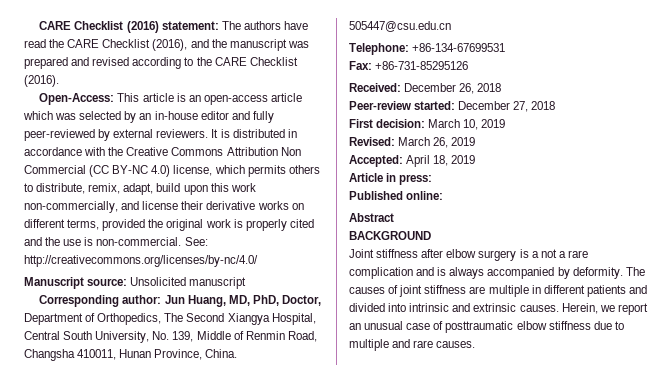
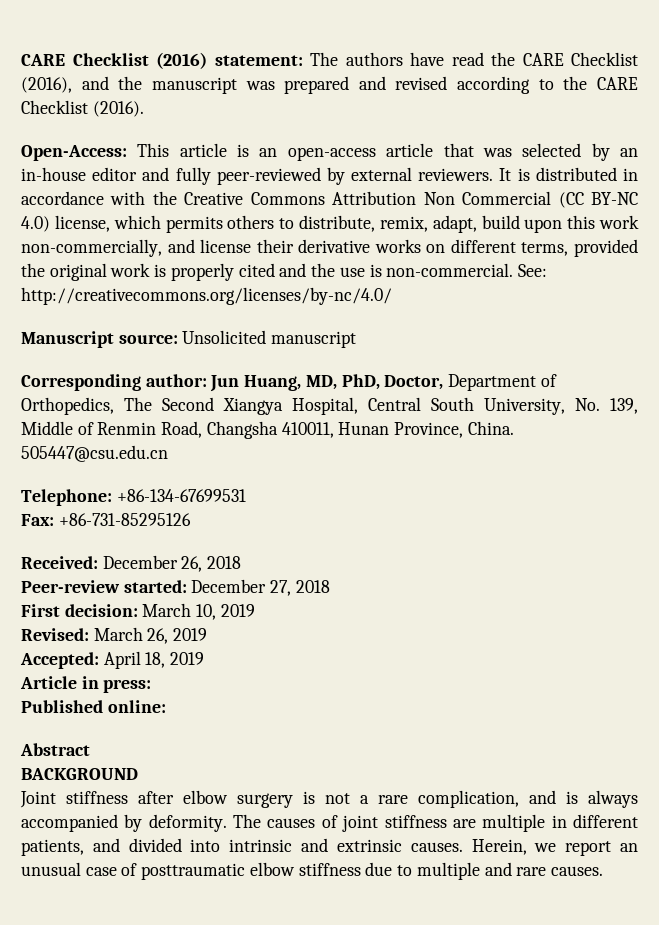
[23,111,53,120] which -> [443,143,474,157] that
[531,251,539,258] a -> (315, 797) none
[349,267,413,279] complication -> [418,790,519,808] complication,
[586,285,626,297] patients -> [21,839,84,856] patients,

